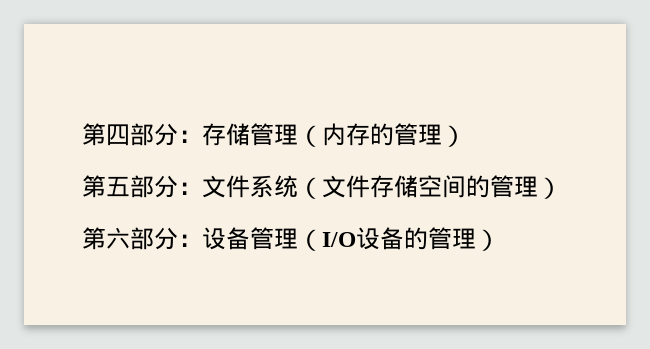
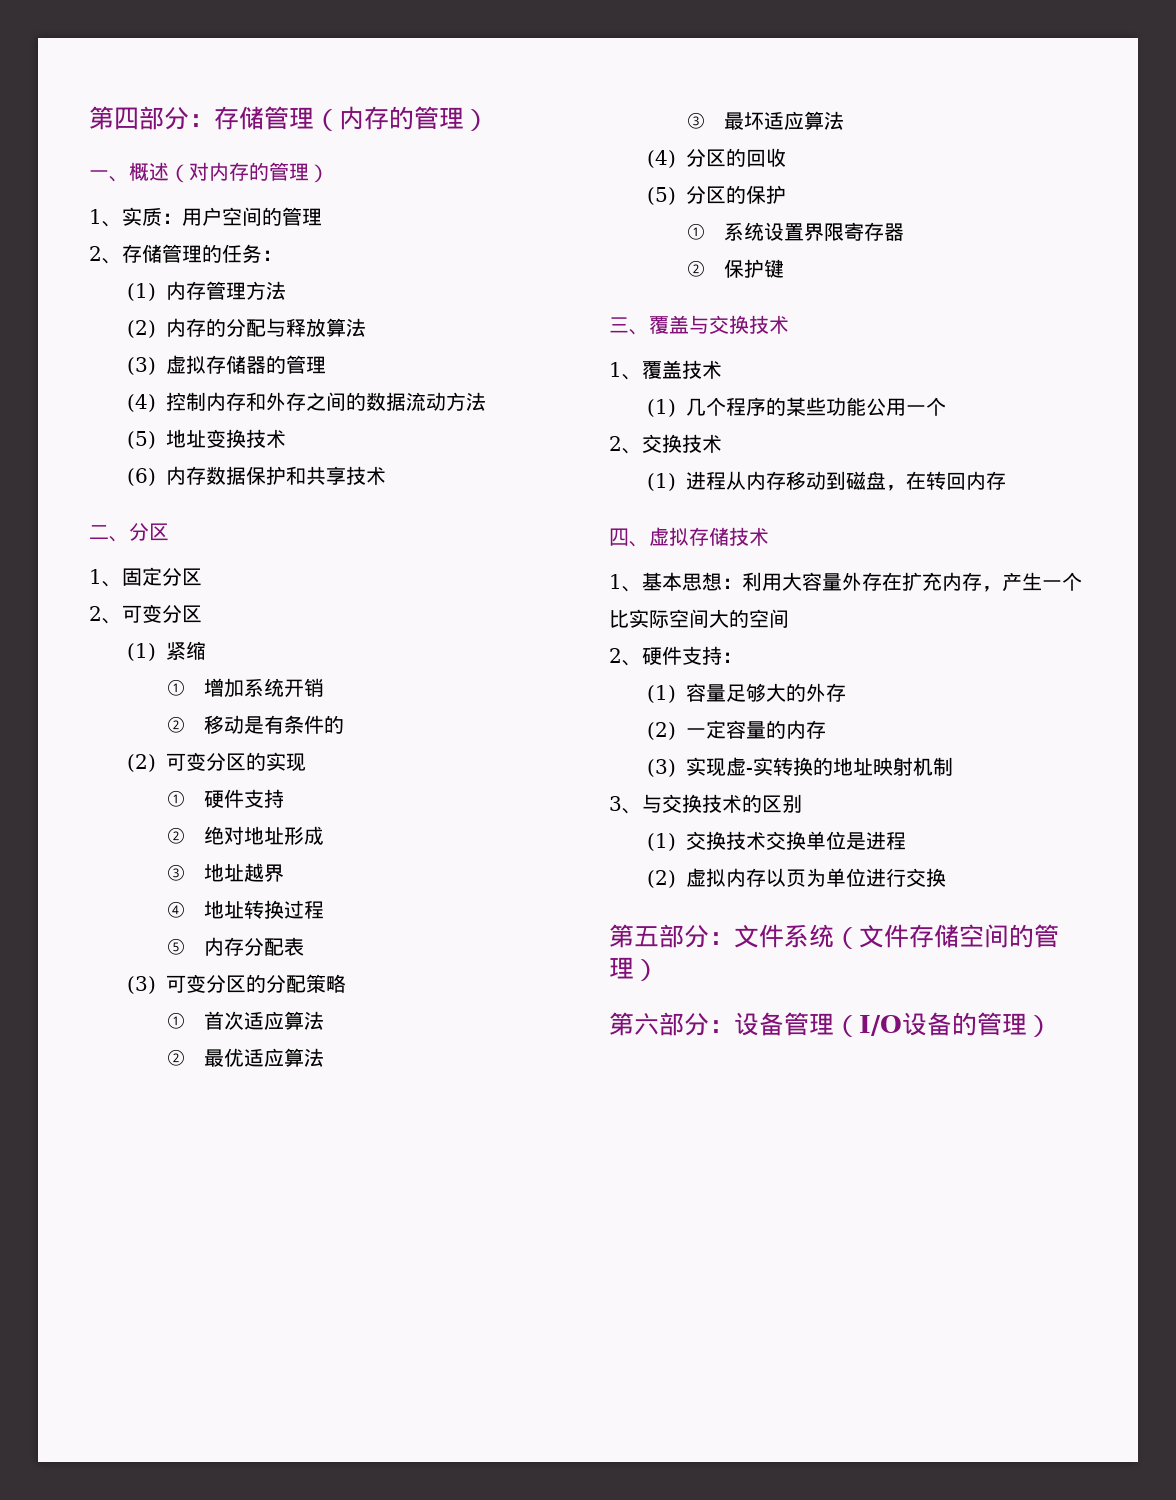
(466, 136) none -> [89,162,329,183] [89,207,322,227] [89,244,282,264] [127,281,287,301] [127,318,367,338] [127,355,327,375] [127,392,487,412] [127,429,287,449] [127,466,387,486] [89,522,169,542] [89,567,202,587] [89,604,202,624] [127,641,207,661] [165,678,324,698] [165,715,344,734] [127,752,307,772] [165,789,284,809] [165,826,324,845] [165,863,284,882] [165,900,324,919] [165,937,304,956] [127,974,347,994] [165,1011,324,1030] [165,1048,324,1067] [685,111,844,130] [647,148,787,168] [647,185,787,205] [685,222,904,241] [685,259,784,278] [609,315,789,335] [609,360,722,380] [647,397,947,417] [609,434,722,454] [647,471,1007,491] [609,527,769,547] [609,572,1082,592] [609,609,789,628] [609,646,742,666] [647,683,847,703] [647,720,827,740] [647,757,954,777] [609,794,802,814] [647,831,907,851] [647,868,947,888] // 一、概述（对内存的管理） // 1、实质：用户空间的管理 // 2、存储管理的任务： // (1)内存管理方法 // (2)内存的分配与释放算法 // (3)虚拟存储器的管理 // (4)控制内存和外存之间的数据流动方法 // (5)地址变换技术 // (6)内存数据保护和共享技术 // 二、分区 // 1、固定分区 // 2、可变分区 // (1)紧缩 // ①增加系统开销 // ②移动是有条件的 // (2)可变分区的实现 // ①硬件支持 // ②绝对地址形成 // ③地址越界 // ④地址转换过程 // ⑤内存分配表 // (3)可变分区的分配策略 // ①首次适应算法 // ②最优适应算法 // ③最坏适应算法 // (4)分区的回收 // (5)分区的保护 // ①系统设置界限寄存器 // ②保护键 // 三、覆盖与交换技术 // 1、覆盖技术 // (1)几个程序的某些功能公用一个 // 2、交换技术 // (1)进程从内存移动到磁盘，在转回内存 // 四、虚拟存储技术 // 1、基本思想：利用大容量外存在扩充内存，产生一个比实际空间大的空间 // 2、硬件支持： // (1)容量足够大的外存 // (2)一定容量的内存 // (3)实现虚-实转换的地址映射机制 // 3、与交换技术的区别 // (1)交换技术交换单位是进程 // (2)虚拟内存以页为单位进行交换

